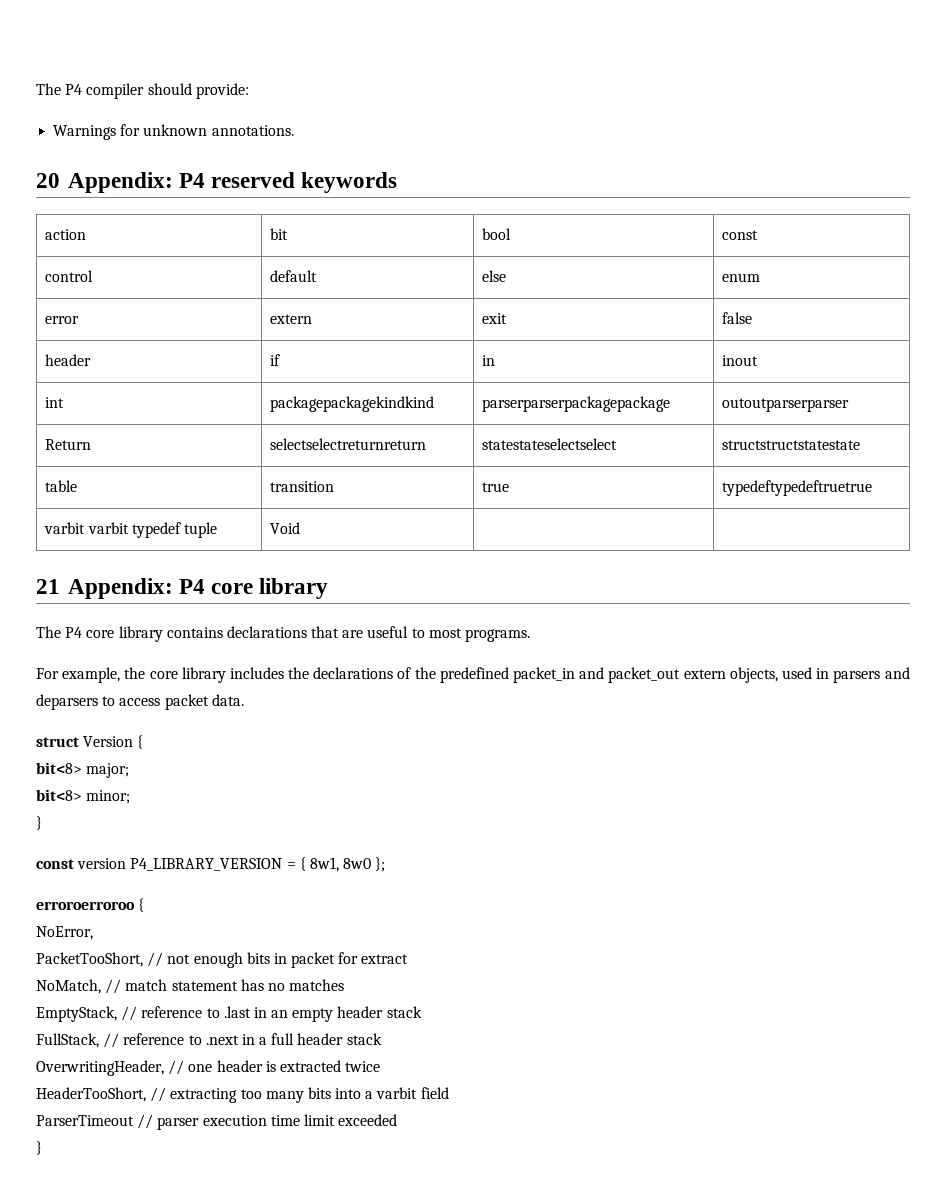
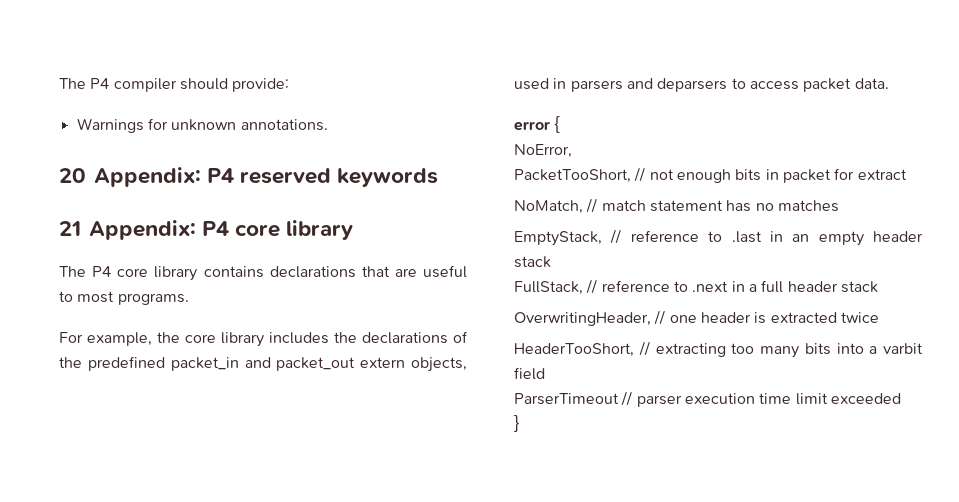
[45,229,87,240] [270,228,289,240] [482,228,512,240] [722,230,759,240] [45,270,94,282] [270,270,318,282] [482,270,507,282] [722,273,761,282] [45,316,80,324] [270,314,313,324] [482,313,508,324] [722,312,753,324] [45,354,92,366] [270,354,281,366] [482,355,496,366] [722,355,759,366] [45,397,65,408] [270,396,435,412] [482,396,671,412] [722,398,850,412] [45,439,92,450] [270,438,427,450] [482,438,618,450] [722,440,861,450] [45,480,78,492] [270,481,335,492] [482,482,510,492] [722,480,873,496] [44,522,217,538] [270,522,301,534] // action | bit | bool | const // control | default | else | enum // error | extern | exit | false // header | if | in | inout // int | packagepackagekindkind | parserparserpackagepackage | outoutparserparser // Return | selectselectreturnreturn | statestateselectselect | structstructstatestate // table | transition | true | typedeftypedeftruetrue // varbit varbit typedef tuple | Void | | -> (439, 177) none
[36,735,144,749] [36,762,130,778] [36,789,131,804] [36,816,42,830] [36,857,386,872] [36,901,135,910] struct Version { // bit<8> major; // bit<8> minor; // } // const version P4_LIBRARY_VERSION = { 8w1, 8w0 }; // erroroerroroo -> [514,121,550,131] error

